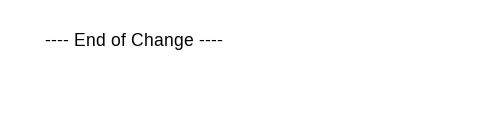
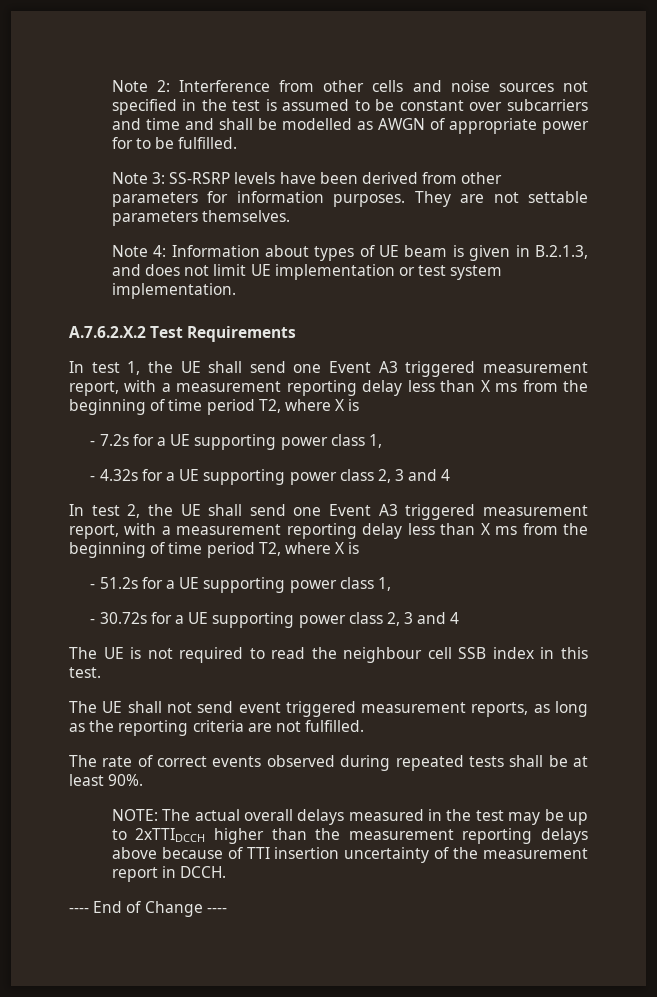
(45, 42) none -> [111,80,588,92] [111,99,588,115] [111,118,590,134] [111,137,238,149] [111,172,503,184] [111,191,588,207] [111,210,290,226] [111,245,588,261] [111,264,503,280] [111,283,236,299] [69,326,297,342] [69,361,588,377] [69,380,588,396] [69,399,360,415] [90,434,382,450] [90,469,451,485] [69,504,588,520] [69,523,588,539] [69,542,360,558] [90,577,391,593] [90,612,460,628] [69,647,588,663] [69,667,101,678] [69,701,588,717] [69,720,365,736] [69,755,588,771] [69,774,144,786] [111,809,588,825] [111,828,588,844] [111,847,589,863] [111,866,227,882] Note 2: Interference from other cells and noise sources not specified in the test is assumed to be constant over subcarriers and time and shall be modelled as AWGN of appropriate power for to be fulfilled. // Note 3: SS-RSRP levels have been derived from other parameters for information purposes. They are not settable parameters themselves. // Note 4: Information about types of UE beam is given in B.2.1.3, and does not limit UE implementation or test system implementation. // A.7.6.2.X.2 Test Requirements // In test 1, the UE shall send one Event A3 triggered measurement report, with a measurement reporting delay less than X ms from the beginning of time period T2, where X is // - 7.2s for a UE supporting power class 1, // - 4.32s for a UE supporting power class 2, 3 and 4 // In test 2, the UE shall send one Event A3 triggered measurement report, with a measurement reporting delay less than X ms from the beginning of time period T2, where X is // - 51.2s for a UE supporting power class 1, // - 30.72s for a UE supporting power class 2, 3 and 4 // The UE is not required to read the neighbour cell SSB index in this test. // The UE shall not send event triggered measurement reports, as long as the reporting criteria are not fulfilled. // The rate of correct events observed during repeated tests shall be at least 90%. // NOTE: The actual overall delays measured in the test may be up to 2xTTIDCCH higher than the measurement reporting delays above because of TTI insertion uncertainty of the measurement report in DCCH. //

